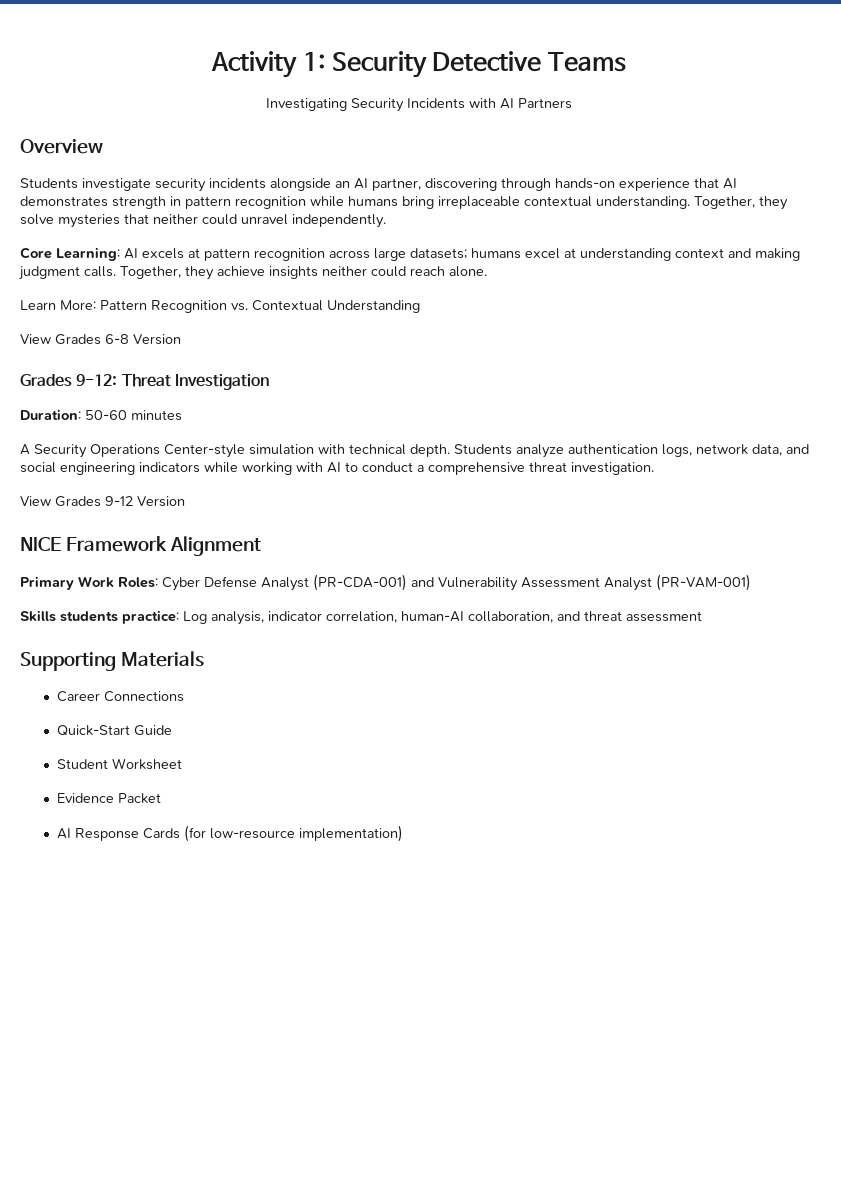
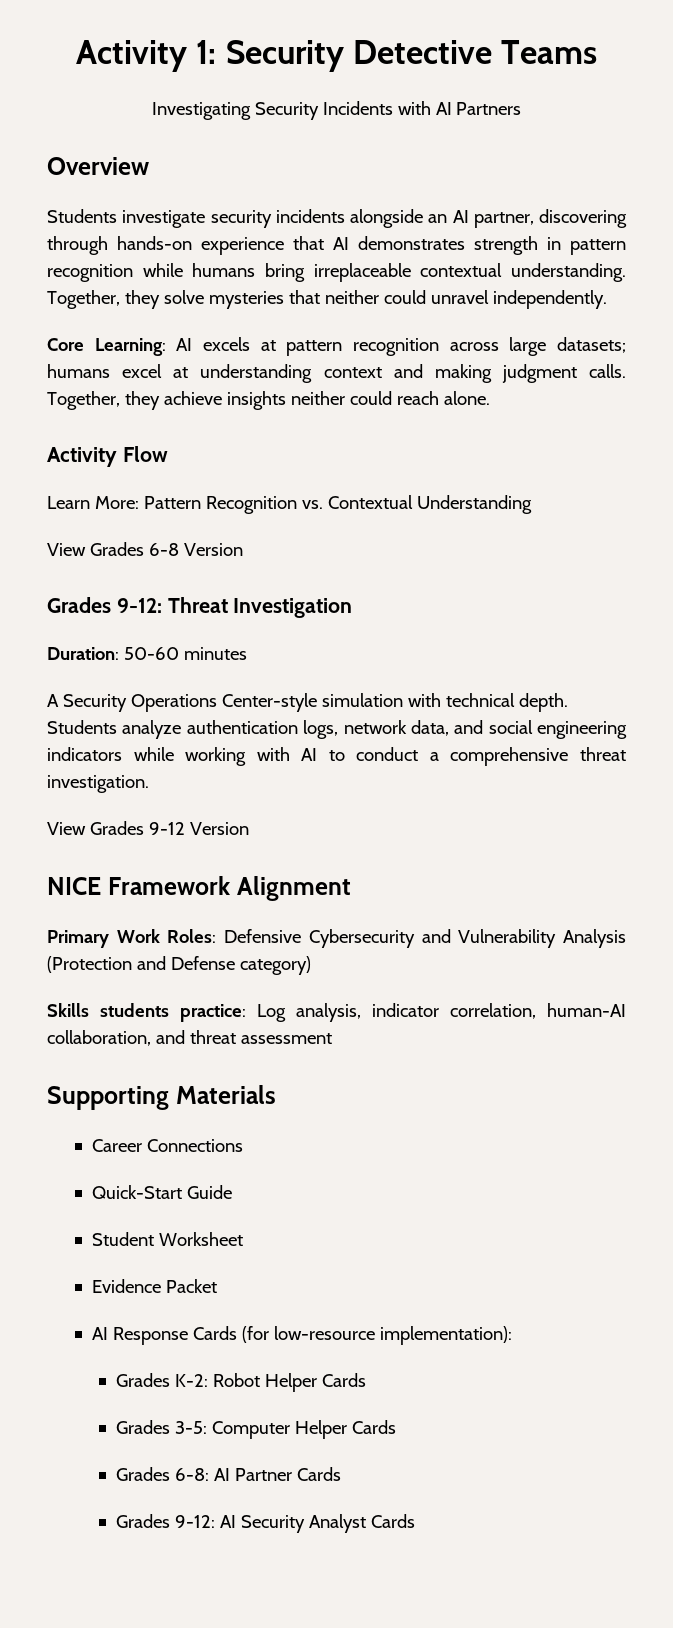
(487, 271) none -> [47,446,168,467] // Activity Flow
[162,574,751,591] Cyber Defense Analyst (PR-CDA-001) and Vulnerability Assessment Analyst (PR-VAM-001) -> [224,929,626,948] [47,956,311,975] Defensive Cybersecurity and Vulnerability Analysis (Protection and Defense category)
[299,825,404,842] implementation) -> [379,1326,512,1345] [115,1373,366,1392] [115,1420,396,1439] [115,1467,341,1481] [115,1514,415,1533] implementation): // Grades K-2: Robot Helper Cards // Grades 3-5: Computer Helper Cards // Grades 6-8: AI Partner Cards // Grades 9-12: AI Security Analyst Cards

